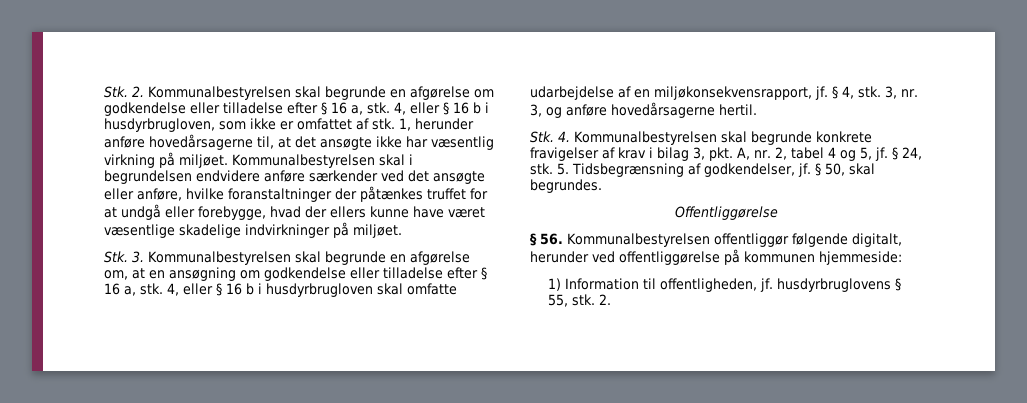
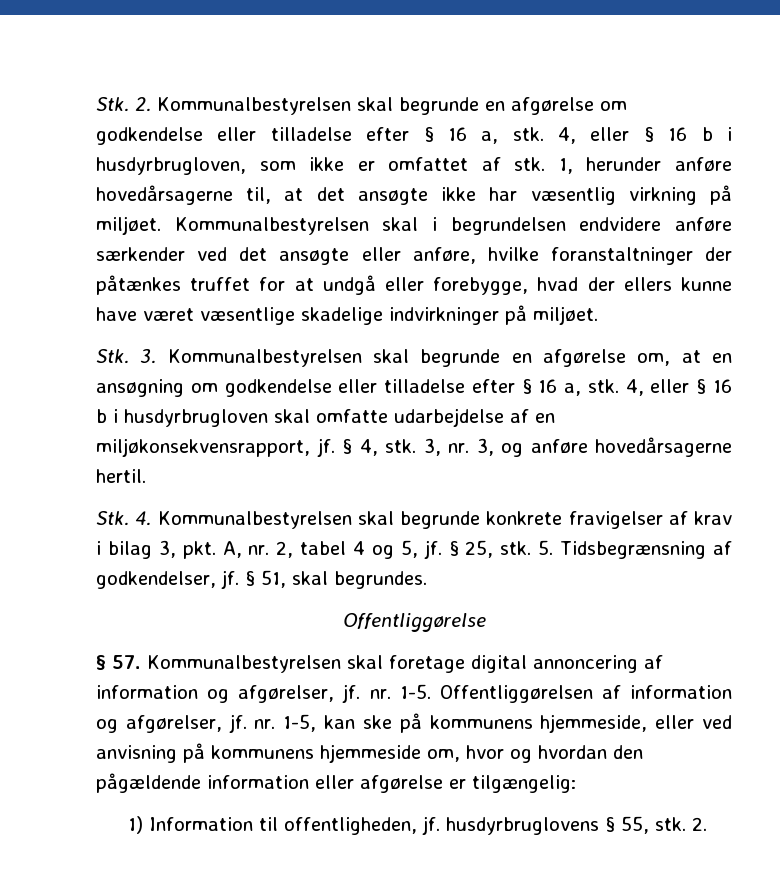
[901,147,922,160] 24, -> [465,540,494,558] 25,
[824,163,845,176] 50, -> [261,570,286,588] 51,
[540,233,902,247] [530,249,902,265] 56. Kommunalbestyrelsen offentliggør følgende digitalt, herunder ved offentliggørelse på kommunen hjemmeside: -> [112,655,663,673] [96,684,732,703] [96,713,732,733] [96,743,643,763] [96,773,576,793] 57. Kommunalbestyrelsen skal foretage digital annoncering af information og afgørelser, jf. nr. 1-5. Offentliggørelsen af information og afgørelser, jf. nr. 1-5, kan ske på kommunens hjemmeside, eller ved anvisning på kommunens hjemmeside om, hvor og hvordan den pågældende information eller afgørelse er tilgængelig:

